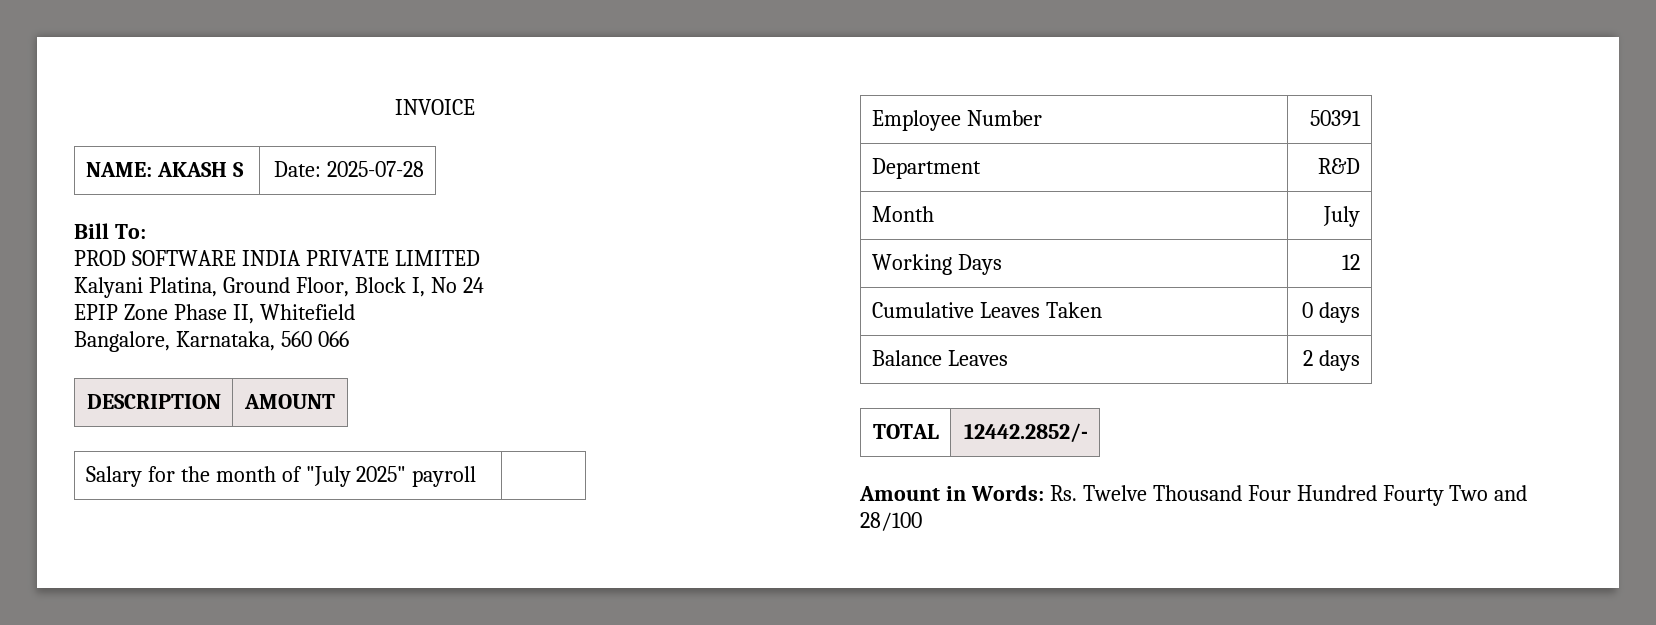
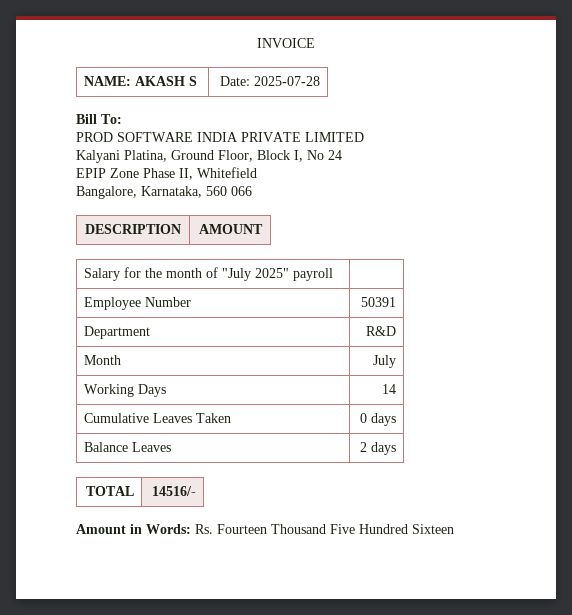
[1342,254,1361,270] 12 -> [381,384,396,394] 14
[964,423,1089,443] 12442.2852/- -> [151,486,196,496] 14516/-
[1082,485,1528,506] [860,512,922,531] Twelve Thousand Four Hundred Fourty Two and 28/100 -> [217,524,454,534] Fourteen Thousand Five Hundred Sixteen

